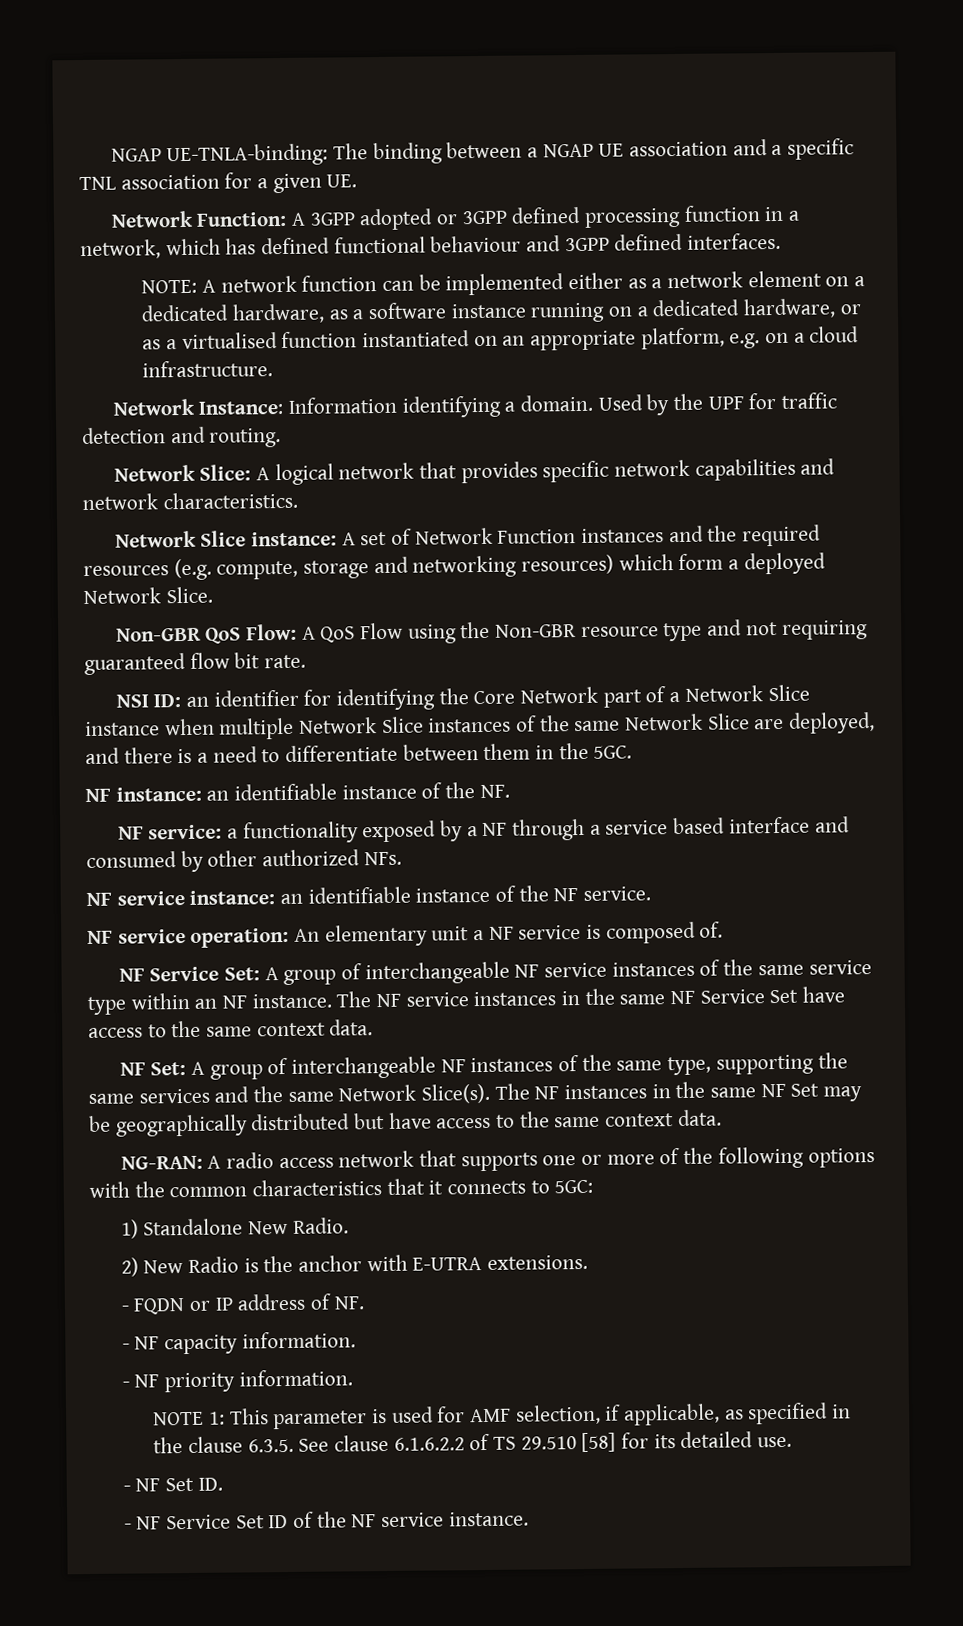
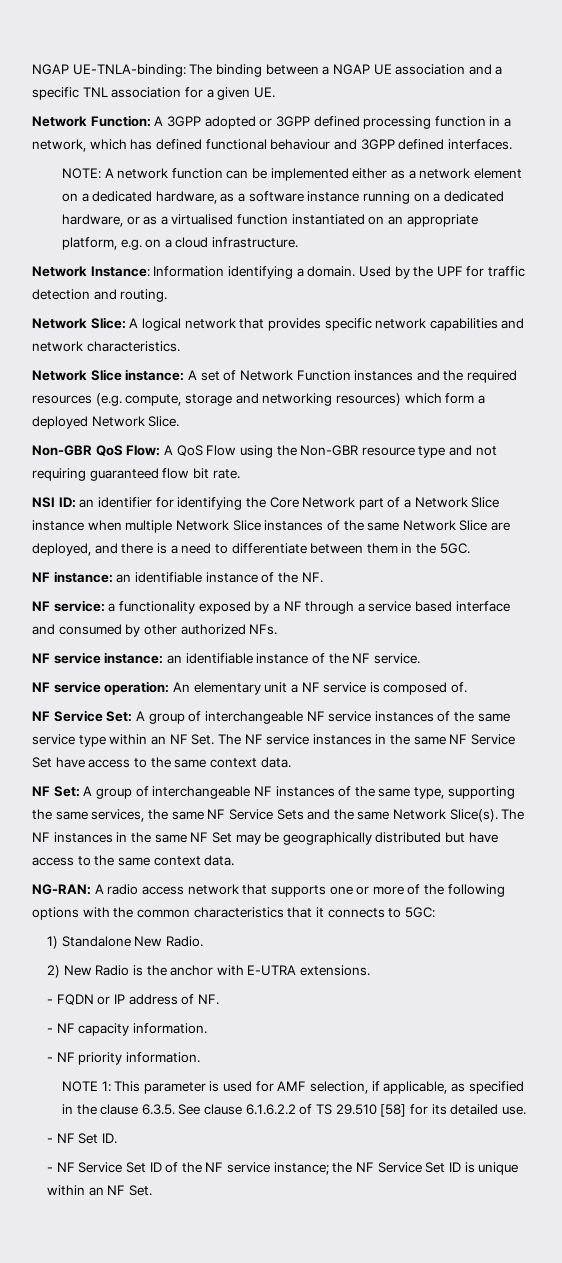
[251,993,332,1009] instance. -> [191,734,215,745] Set.
[138,1088,210,1104] services -> [91,809,304,822] services, the same NF Service Sets
[448,1511,529,1527] instance. -> [273,1162,519,1175] [46,1185,152,1196] instance; the NF Service Set ID is unique within an NF Set.

